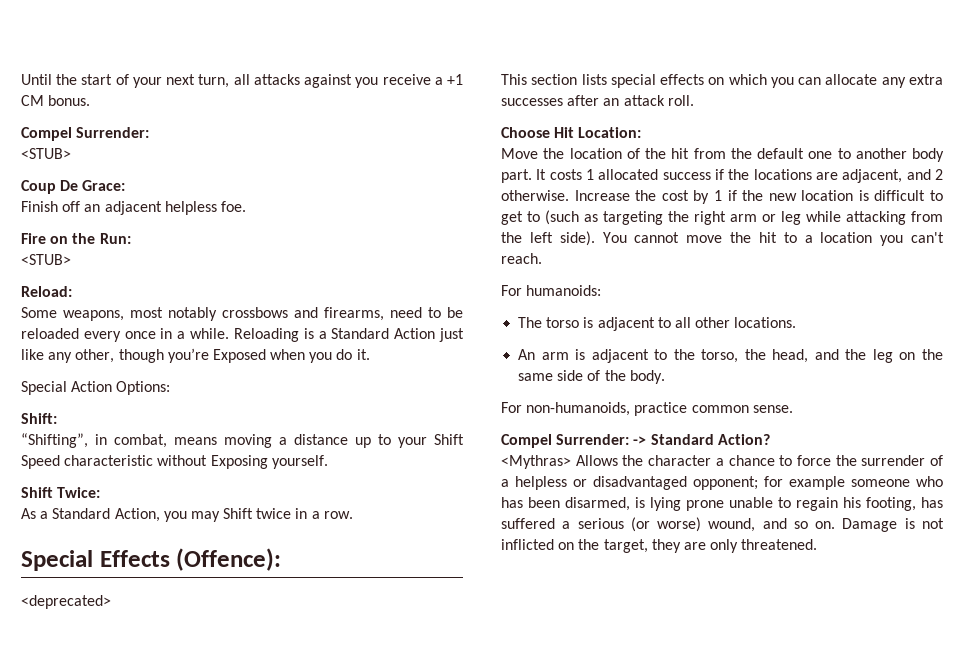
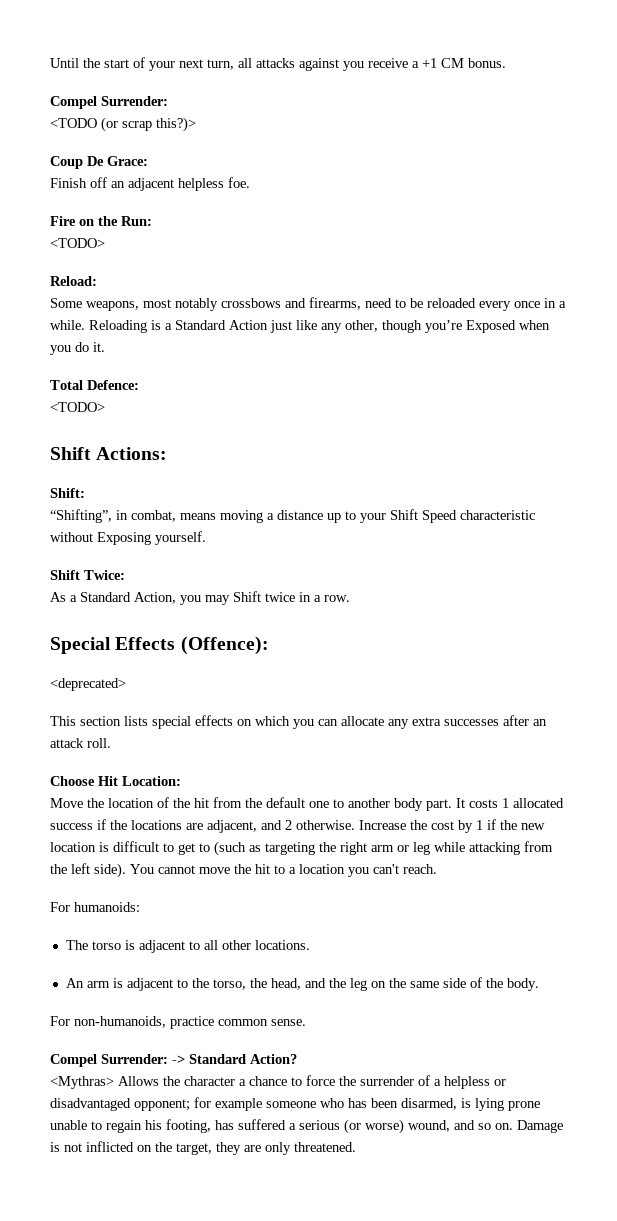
[21,148,71,159] <STUB> -> [50,117,196,132] <TODO (or scrap this?)>
[21,254,71,265] <STUB> -> [50,238,105,248] <TODO>
[21,381,171,395] Special Action Options: -> [50,380,139,390] [50,402,105,412] [50,447,168,460] Total Defence: // <TODO> // Shift Actions:

